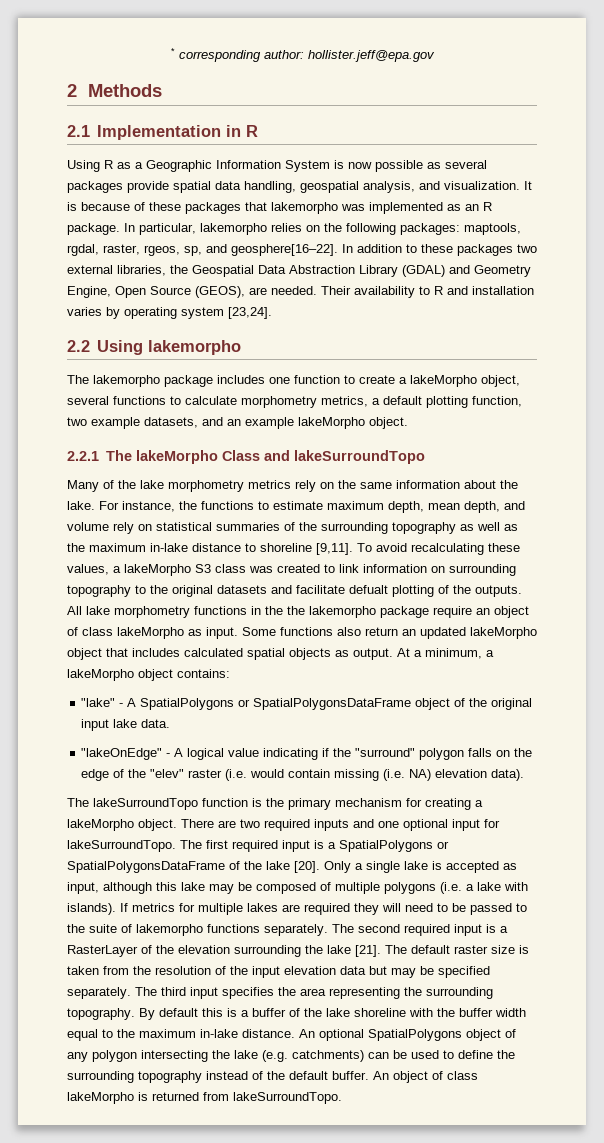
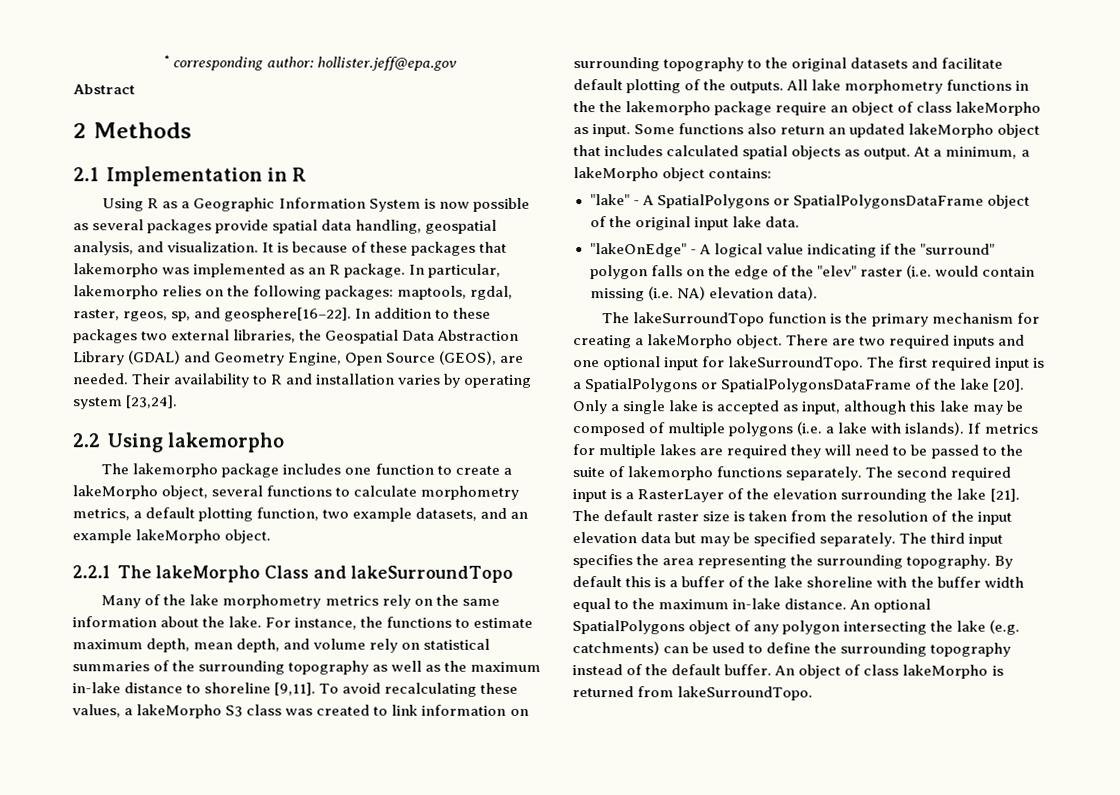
(435, 56) none -> [73,84,135,95] // Abstract
[349,585,388,594] defualt -> [573,79,623,91] default

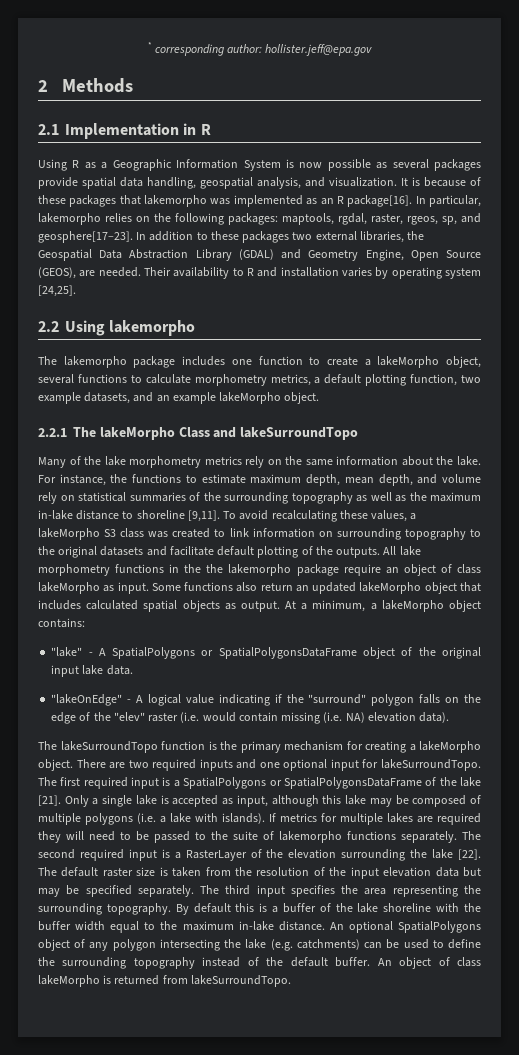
[73,84,135,95] // Abstract -> (373, 50) none
[344,263,407,278] package. -> [347,195,413,207] package[16].
[224,307,353,322] geosphere[16–22]. -> [38,231,133,243] geosphere[17–23].
[125,395,179,409] [23,24]. -> [38,285,76,297] [24,25].
[993,378,1026,392] [20]. -> [38,795,61,806] [21].
[989,488,1020,502] [21]. -> [458,849,481,860] [22].

